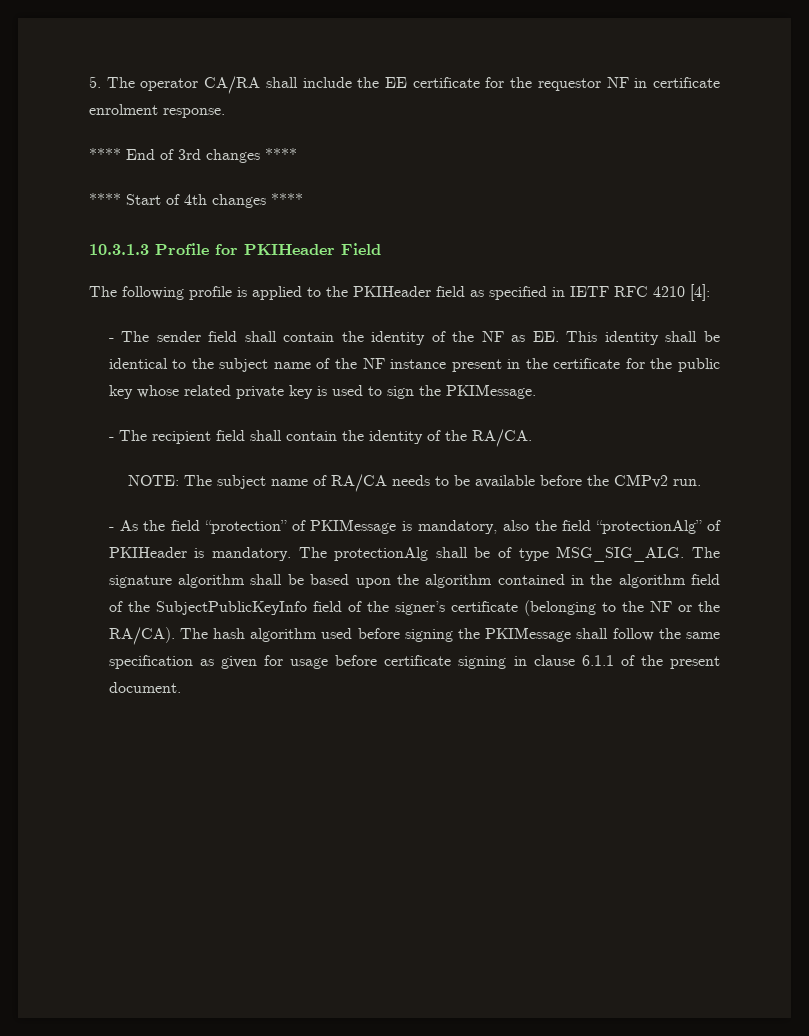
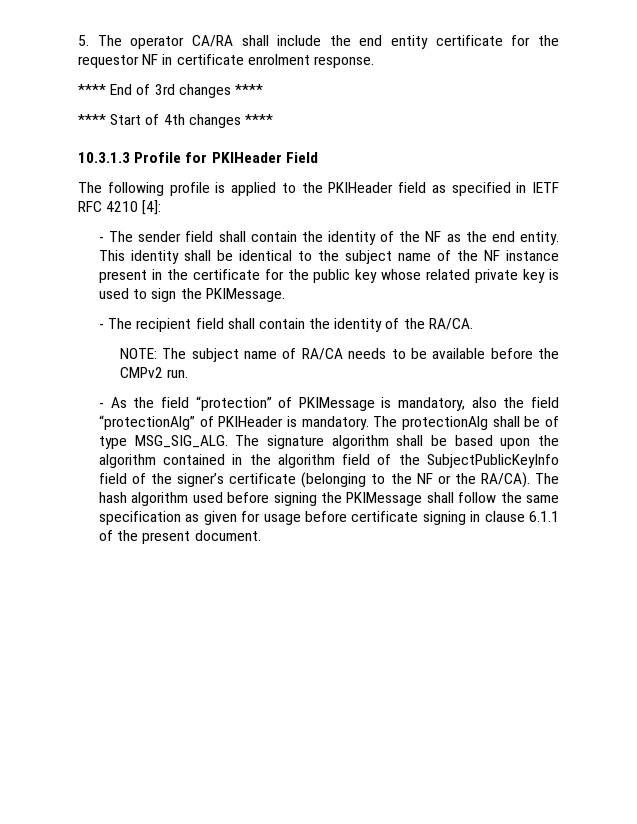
[385,77,407,88] EE -> [359,35,429,49] end entity
[532,331,559,342] EE. -> [465,231,559,245] the end entity.

